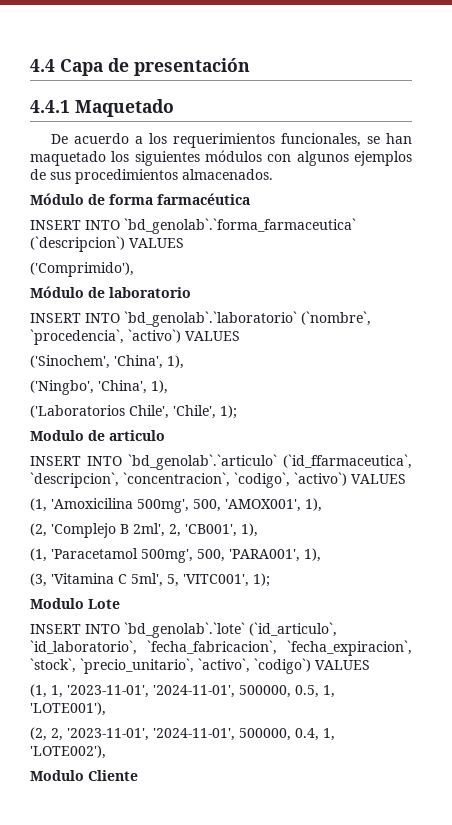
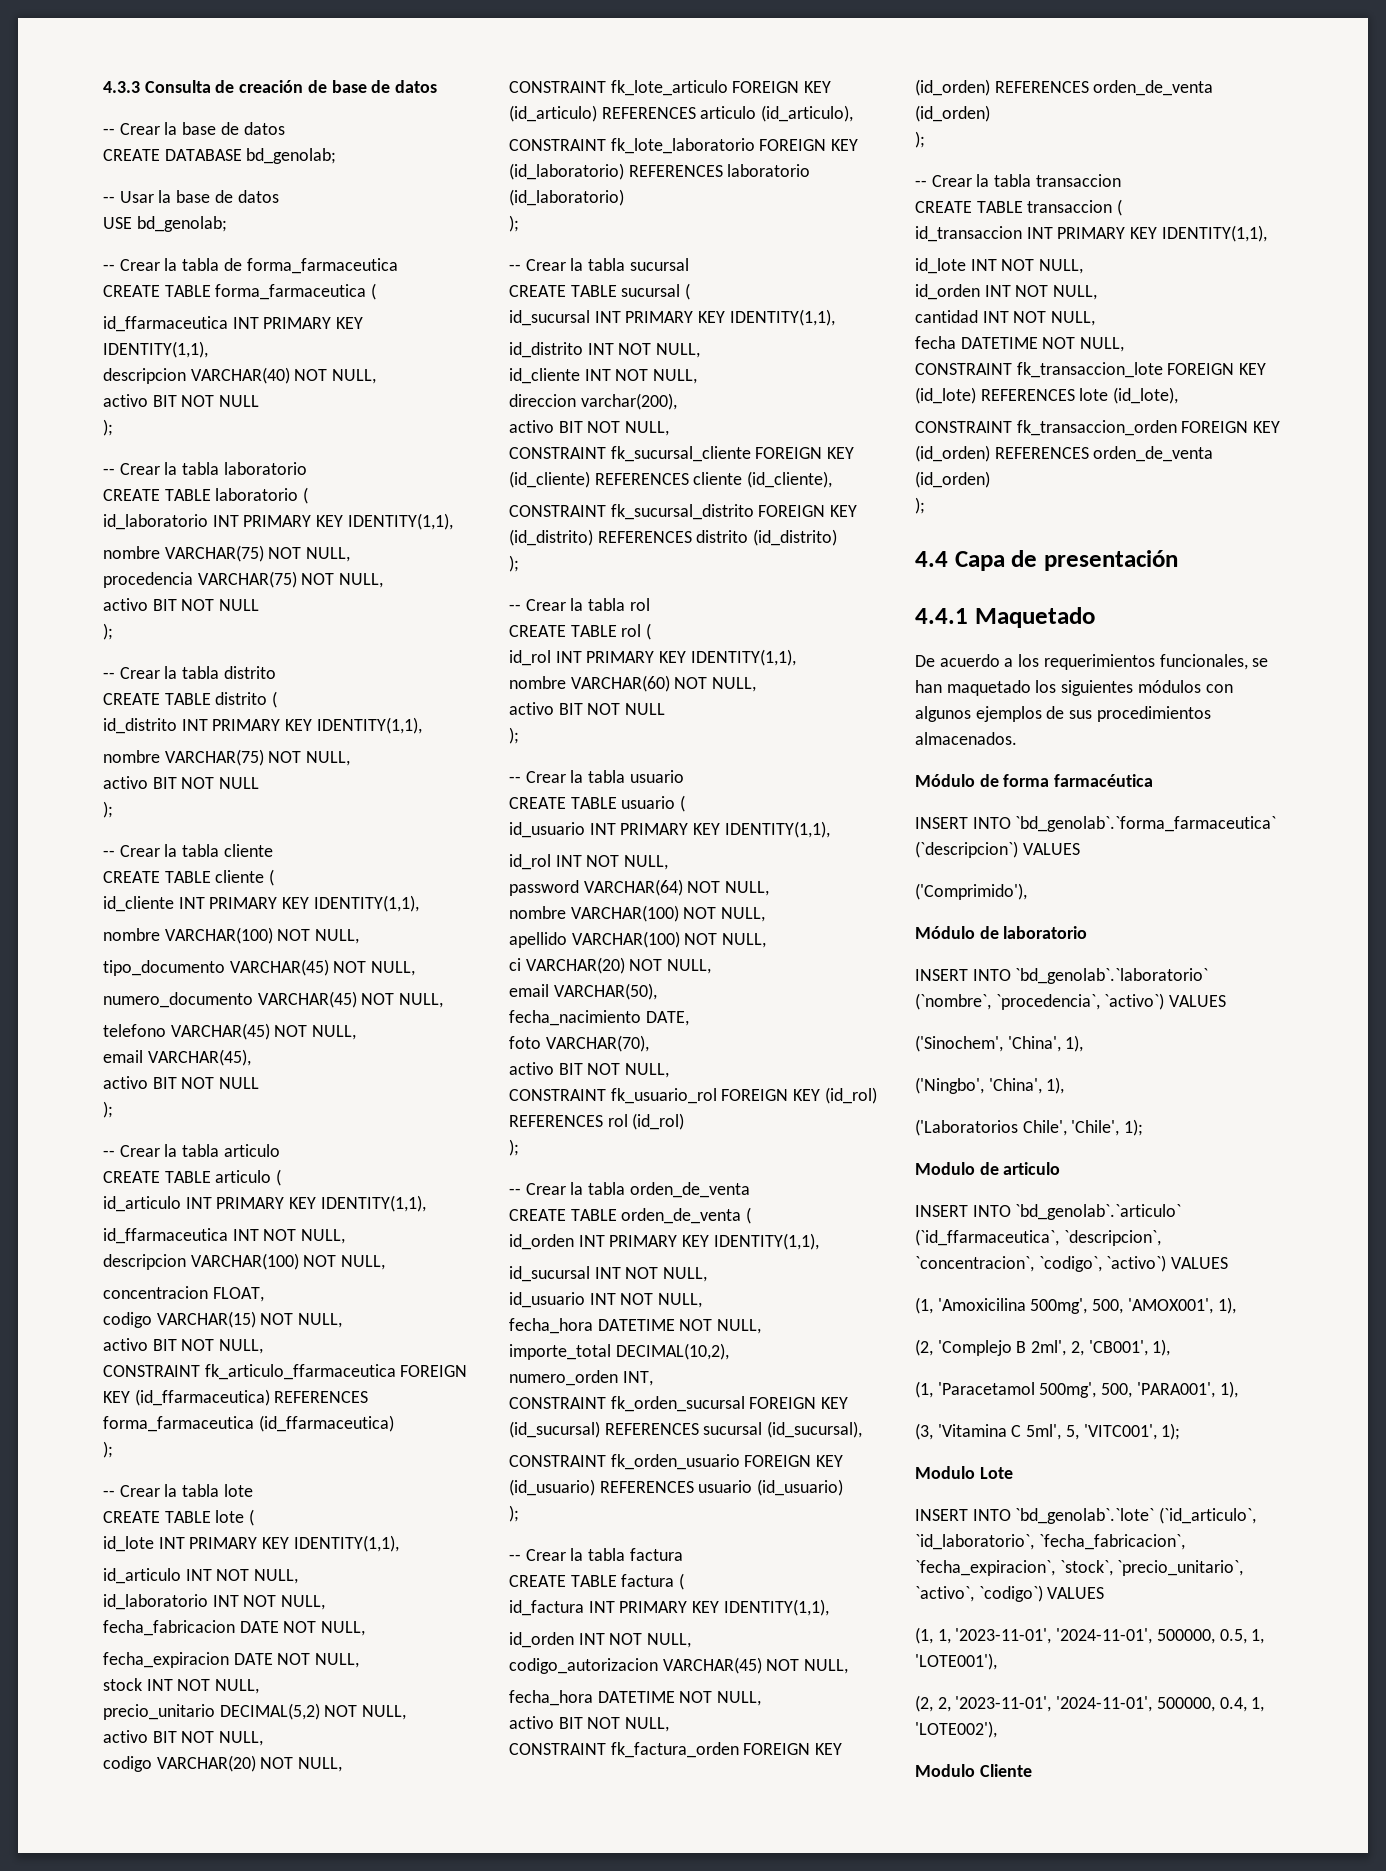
(30, 65) none -> [103,80,438,93] [103,122,285,135] [103,148,337,164] [103,190,279,203] [103,216,227,232] [103,258,398,274] [103,283,377,300] [103,316,364,332] [103,341,208,358] [103,367,377,384] [103,394,260,407] [103,419,113,436] [103,462,307,475] [103,487,309,504] [103,513,453,530] [103,545,351,562] [103,571,384,588] [103,598,260,611] [103,623,113,640] [103,666,276,679] [103,691,278,708] [103,717,422,734] [103,749,351,766] [103,776,260,789] [103,801,113,818] [103,844,273,857] [103,869,275,886] [103,895,419,912] [103,927,360,944] [103,959,416,976] [103,991,444,1008] [103,1023,357,1040] [103,1049,251,1066] [103,1076,260,1089] [103,1101,113,1118] [103,1144,280,1157] [103,1169,282,1186] [103,1195,426,1212] [103,1228,346,1244] [103,1253,386,1270] [103,1286,264,1302] [103,1311,343,1328] [103,1338,264,1354] [103,1364,468,1380] [103,1389,369,1406] [103,1415,394,1432] [103,1441,113,1458] [103,1484,253,1497] [103,1509,255,1526] [103,1535,399,1552] [103,1568,299,1584] [103,1594,326,1610] [103,1620,366,1636] [103,1652,360,1668] [103,1678,260,1694] [103,1703,407,1720] [103,1730,264,1746] [103,1755,343,1772] [509,80,832,96] [509,105,854,122] [509,138,859,154] [509,163,811,180] [509,189,624,206] [509,215,519,232] [509,258,689,271] [509,283,691,300] [509,309,835,326] [509,342,701,358] [509,368,698,384] [509,393,677,410] [509,420,670,436] [509,446,855,462] [509,471,833,488] [509,504,858,520] [509,529,838,546] [509,555,519,572] [509,598,650,611] [509,623,652,640] [509,649,796,666] [509,675,757,692] [509,702,666,715] [509,727,519,744] [509,770,684,783] [509,795,686,812] [509,821,830,838] [509,854,669,870] [509,879,770,896] [509,905,766,922] [509,931,767,948] [509,957,712,974] [509,983,657,1000] [509,1010,689,1026] [509,1035,649,1052] [509,1062,670,1078] [509,1087,877,1104] [509,1113,685,1130] [509,1139,519,1156] [509,1182,750,1198] [509,1207,752,1224] [509,1233,819,1250] [509,1266,708,1282] [509,1292,703,1308] [509,1318,762,1334] [509,1343,729,1360] [509,1370,653,1386] [509,1396,849,1412] [509,1421,863,1438] [509,1454,844,1470] [509,1479,844,1496] [509,1505,519,1522] [509,1548,683,1561] [509,1573,685,1590] [509,1599,829,1616] [509,1632,692,1648] [509,1657,849,1674] [509,1690,762,1706] [509,1716,670,1732] [509,1742,843,1758] [915,79,1214,96] [915,105,990,122] [915,131,925,148] [915,174,1121,187] [915,199,1123,216] [915,225,1267,242] [915,258,1084,274] [915,284,1098,300] [915,310,1096,326] [915,336,1125,352] [915,362,1267,378] [915,387,1179,404] [915,420,1281,436] [915,445,1214,462] [915,471,990,488] [915,497,925,514] 4.3.3 Consulta de creación de base de datos // -- Crear la base de datos // CREATE DATABASE bd_genolab; // -- Usar la base de datos // USE bd_genolab; // -- Crear la tabla de forma_farmaceutica // CREATE TABLE forma_farmaceutica ( // id_ffarmaceutica INT PRIMARY KEY IDENTITY(1,1), // descripcion VARCHAR(40) NOT NULL, // activo BIT NOT NULL // ); // -- Crear la tabla laboratorio // CREATE TABLE laboratorio ( // id_laboratorio INT PRIMARY KEY IDENTITY(1,1), // nombre VARCHAR(75) NOT NULL, // procedencia VARCHAR(75) NOT NULL, // activo BIT NOT NULL // ); // -- Crear la tabla distrito // CREATE TABLE distrito ( // id_distrito INT PRIMARY KEY IDENTITY(1,1), // nombre VARCHAR(75) NOT NULL, // activo BIT NOT NULL // ); // -- Crear la tabla cliente // CREATE TABLE cliente ( // id_cliente INT PRIMARY KEY IDENTITY(1,1), // nombre VARCHAR(100) NOT NULL, // tipo_documento VARCHAR(45) NOT NULL, // numero_documento VARCHAR(45) NOT NULL, // telefono VARCHAR(45) NOT NULL, // email VARCHAR(45), // activo BIT NOT NULL // ); // -- Crear la tabla articulo // CREATE TABLE articulo ( // id_articulo INT PRIMARY KEY IDENTITY(1,1), // id_ffarmaceutica INT NOT NULL, // descripcion VARCHAR(100) NOT NULL, // concentracion FLOAT, // codigo VARCHAR(15) NOT NULL, // activo BIT NOT NULL, // CONSTRAINT fk_articulo_ffarmaceutica FOREIGN KEY (id_ffarmaceutica) REFERENCES forma_farmaceutica (id_ffarmaceutica) // ); // -- Crear la tabla lote // CREATE TABLE lote ( // id_lote INT PRIMARY KEY IDENTITY(1,1), // id_articulo INT NOT NULL, // id_laboratorio INT NOT NULL, // fecha_fabricacion DATE NOT NULL, // fecha_expiracion DATE NOT NULL, // stock INT NOT NULL, // precio_unitario DECIMAL(5,2) NOT NULL, // activo BIT NOT NULL, // codigo VARCHAR(20) NOT NULL, // CONSTRAINT fk_lote_articulo FOREIGN KEY (id_articulo) REFERENCES articulo (id_articulo), // CONSTRAINT fk_lote_laboratorio FOREIGN KEY (id_laboratorio) REFERENCES laboratorio (id_laboratorio) // ); // -- Crear la tabla sucursal // CREATE TABLE sucursal ( // id_sucursal INT PRIMARY KEY IDENTITY(1,1), // id_distrito INT NOT NULL, // id_cliente INT NOT NULL, // direccion varchar(200), // activo BIT NOT NULL, // CONSTRAINT fk_sucursal_cliente FOREIGN KEY (id_cliente) REFERENCES cliente (id_cliente), // CONSTRAINT fk_sucursal_distrito FOREIGN KEY (id_distrito) REFERENCES distrito (id_distrito) // ); // -- Crear la tabla rol // CREATE TABLE rol ( // id_rol INT PRIMARY KEY IDENTITY(1,1), // nombre VARCHAR(60) NOT NULL, // activo BIT NOT NULL // ); // -- Crear la tabla usuario // CREATE TABLE usuario ( // id_usuario INT PRIMARY KEY IDENTITY(1,1), // id_rol INT NOT NULL, // password VARCHAR(64) NOT NULL, // nombre VARCHAR(100) NOT NULL, // apellido VARCHAR(100) NOT NULL, // ci VARCHAR(20) NOT NULL, // email VARCHAR(50), // fecha_nacimiento DATE, // foto VARCHAR(70), // activo BIT NOT NULL, // CONSTRAINT fk_usuario_rol FOREIGN KEY (id_rol) REFERENCES rol (id_rol) // ); // -- Crear la tabla orden_de_venta // CREATE TABLE orden_de_venta ( // id_orden INT PRIMARY KEY IDENTITY(1,1), // id_sucursal INT NOT NULL, // id_usuario INT NOT NULL, // fecha_hora DATETIME NOT NULL, // importe_total DECIMAL(10,2), // numero_orden INT, // CONSTRAINT fk_orden_sucursal FOREIGN KEY (id_sucursal) REFERENCES sucursal (id_sucursal), // CONSTRAINT fk_orden_usuario FOREIGN KEY (id_usuario) REFERENCES usuario (id_usuario) // ); // -- Crear la tabla factura // CREATE TABLE factura ( // id_factura INT PRIMARY KEY IDENTITY(1,1), // id_orden INT NOT NULL, // codigo_autorizacion VARCHAR(45) NOT NULL, // fecha_hora DATETIME NOT NULL, // activo BIT NOT NULL, // CONSTRAINT fk_factura_orden FOREIGN KEY (id_orden) REFERENCES orden_de_venta (id_orden) // ); // -- Crear la tabla transaccion // CREATE TABLE transaccion ( // id_transaccion INT PRIMARY KEY IDENTITY(1,1), // id_lote INT NOT NULL, // id_orden INT NOT NULL, // cantidad INT NOT NULL, // fecha DATETIME NOT NULL, // CONSTRAINT fk_transaccion_lote FOREIGN KEY (id_lote) REFERENCES lote (id_lote), // CONSTRAINT fk_transaccion_orden FOREIGN KEY (id_orden) REFERENCES orden_de_venta (id_orden) // ); //

